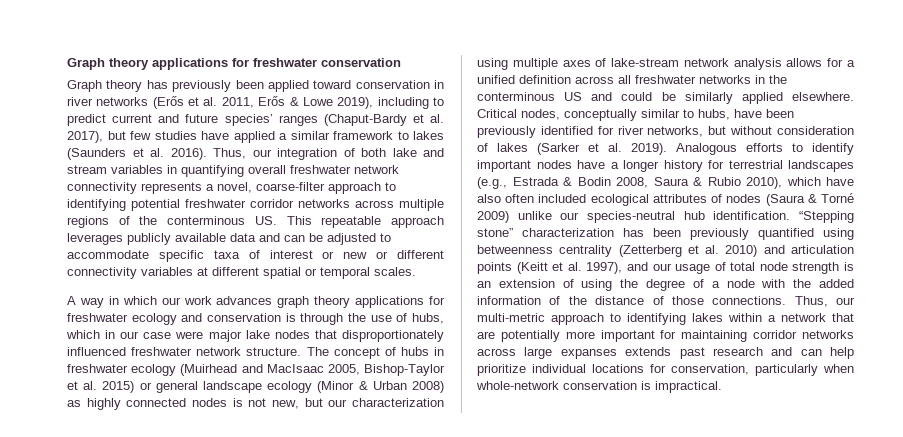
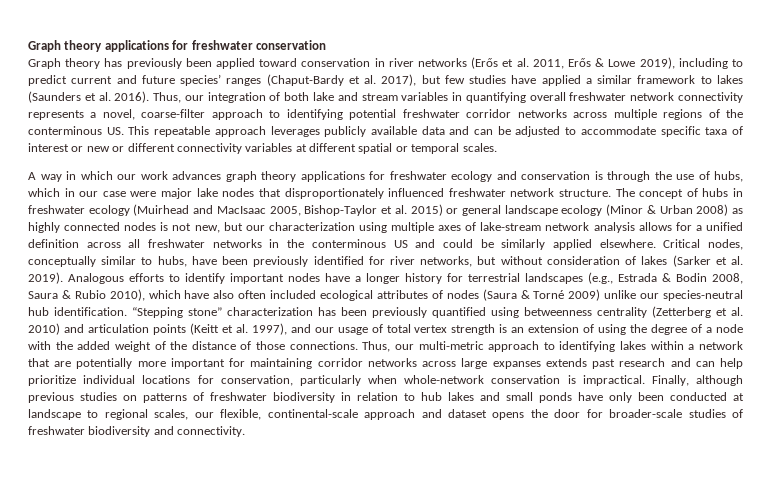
[759,262,788,271] node -> [414,325,448,333] vertex
[477,296,541,305] information -> [114,341,151,352] weight
(722, 387) none -> [651,375,743,386] [28,392,744,403] [28,409,743,420] [28,426,246,437] Finally, although previous studies on patterns of freshwater biodiversity in relation to hub lakes and small ponds have only been conducted at landscape to regional scales, our flexible, continental-scale approach and dataset opens the door for broader-scale studies of freshwater biodiversity and connectivity.

